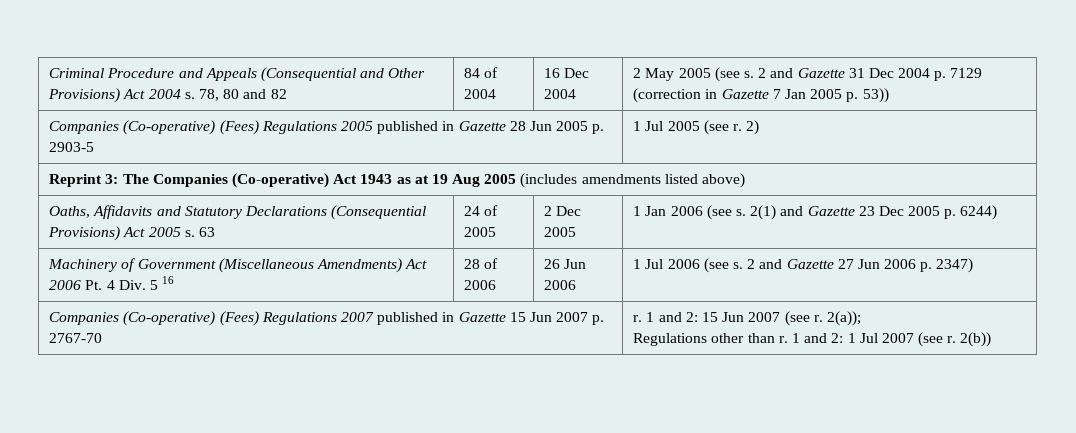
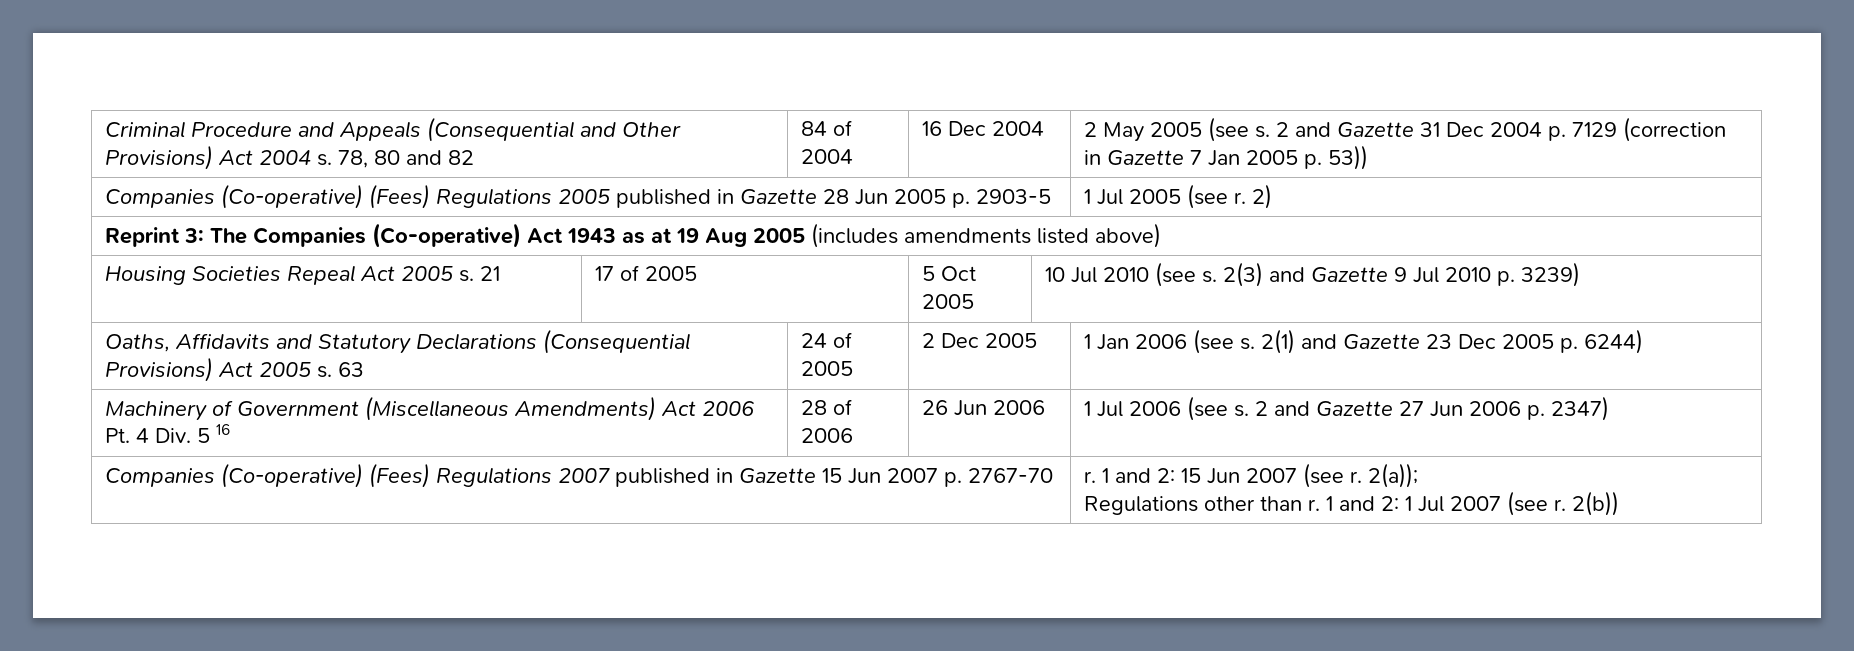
(745, 180) none -> [104,265,500,285] [594,265,697,281] [921,266,976,281] [921,294,974,309] [1044,262,1580,287] // Housing Societies Repeal Act 2005 s. 21 | 17 of 2005 | 5 Oct 2005 | 10 Jul 2010 (see s. 2(3) and Gazette 9 Jul 2010 p. 3239)

